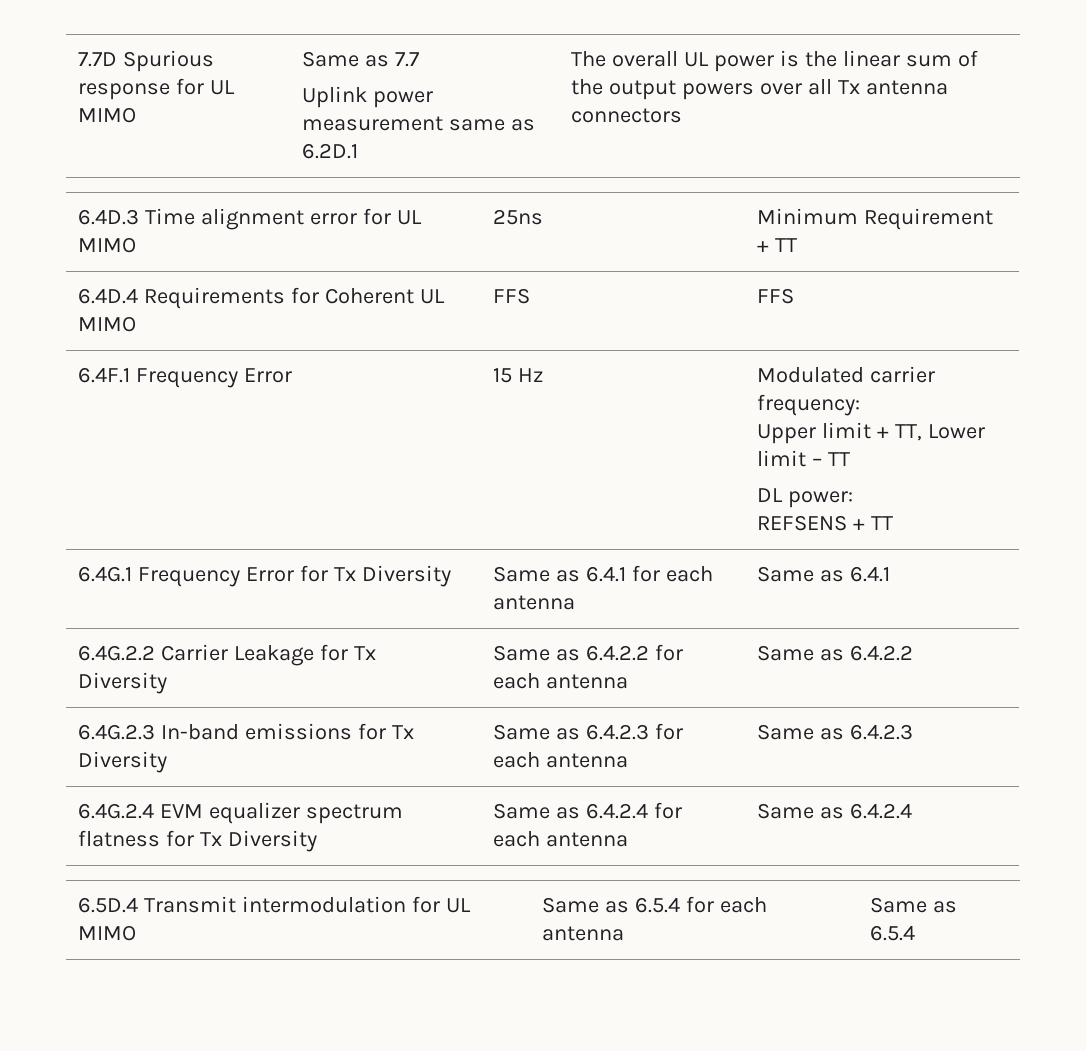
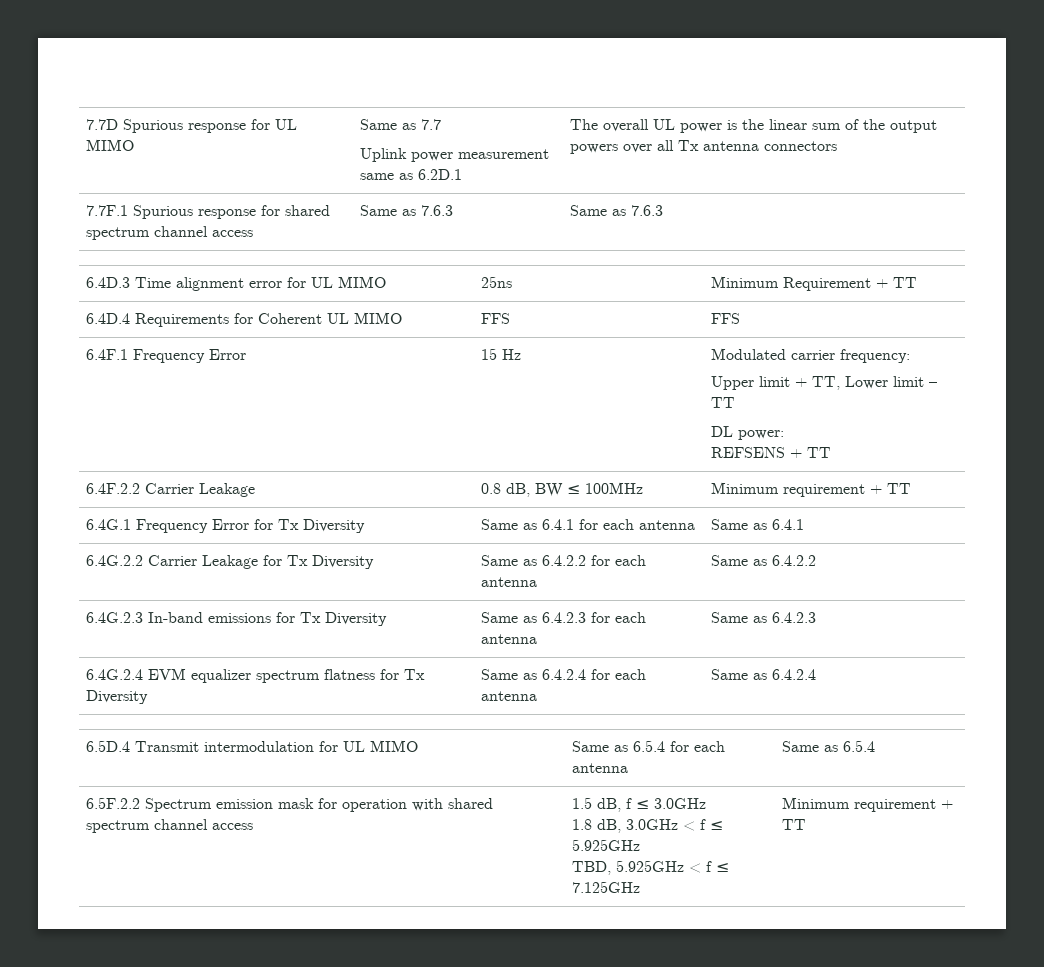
(683, 115) none -> [86,205,331,219] [86,226,254,240] [360,205,454,216] [570,205,664,216] // 7.7F.1 Spurious response for shared spectrum channel access | Same as 7.6.3 | Same as 7.6.3
(894, 523) none -> [86,483,256,497] [481,482,644,497] [711,482,912,497] // 6.4F.2.2 Carrier Leakage | 0.8 dB, BW ≤ 100MHz | Minimum requirement + TT
(916, 933) none -> [86,797,494,812] [86,819,254,833] [572,797,707,812] [572,819,724,833] [572,839,641,851] [572,860,730,875] [572,881,641,893] [782,797,954,812] [782,819,807,830] // 6.5F.2.2 Spectrum emission mask for operation with shared spectrum channel access | 1.5 dB, f ≤ 3.0GHz // 1.8 dB, 3.0GHz < f ≤ 5.925GHz // TBD, 5.925GHz < f ≤ 7.125GHz | Minimum requirement + TT

